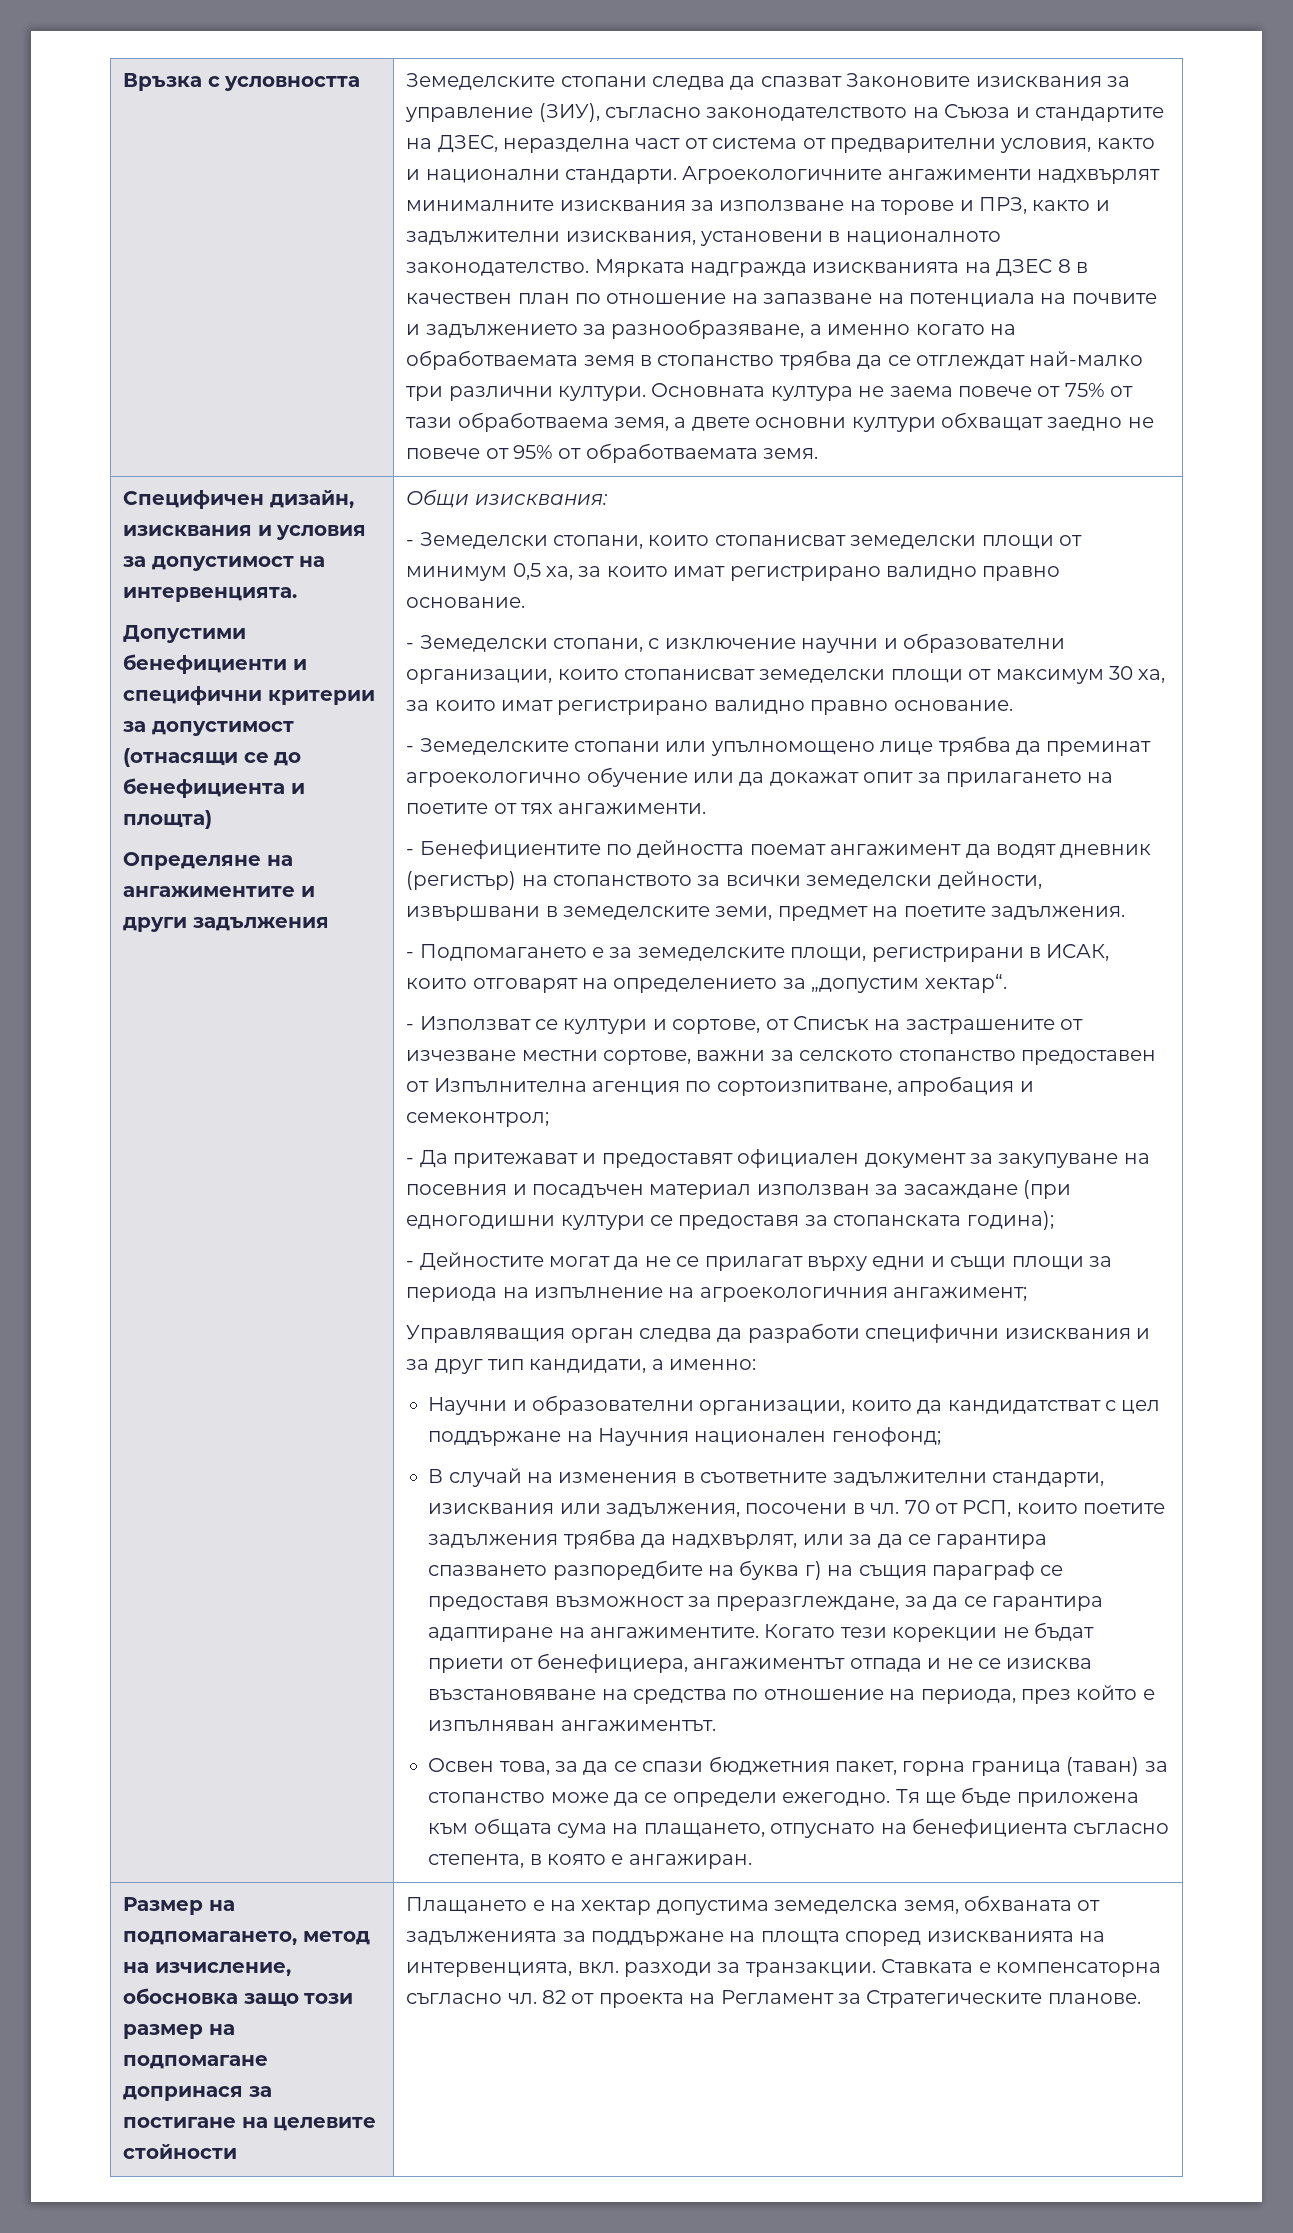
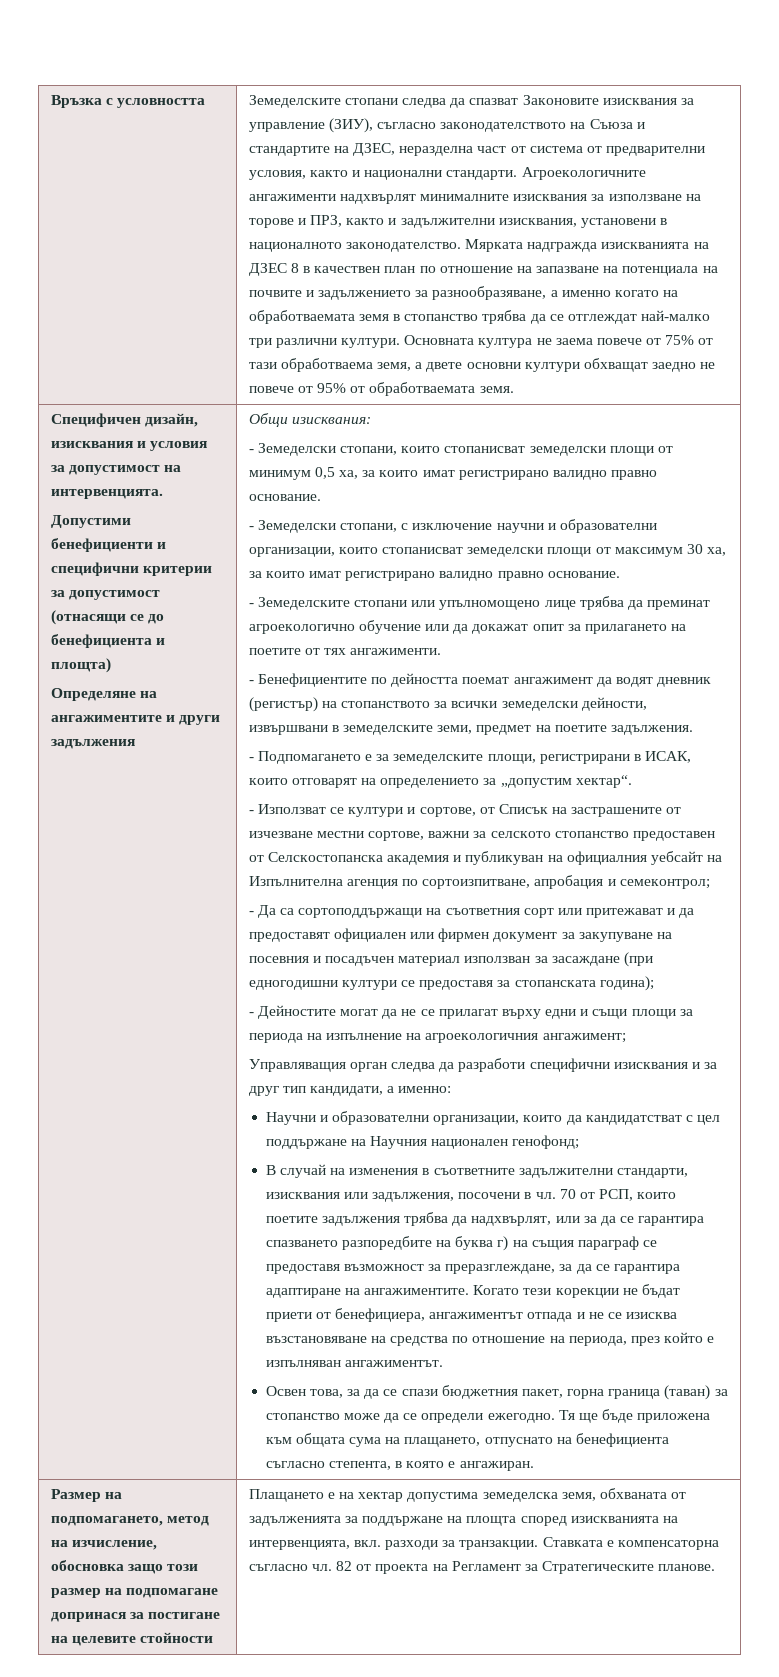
(430, 1086) none -> [267,851,723,865] Селскостопанска академия и публикуван на официалния уебсайт на
(448, 1159) none -> [279,908,582,918] са сортоподдържащи на съответния сорт или
(597, 1158) none -> [679,908,695,918] да
(860, 1158) none -> [409,928,490,942] или фирмен

